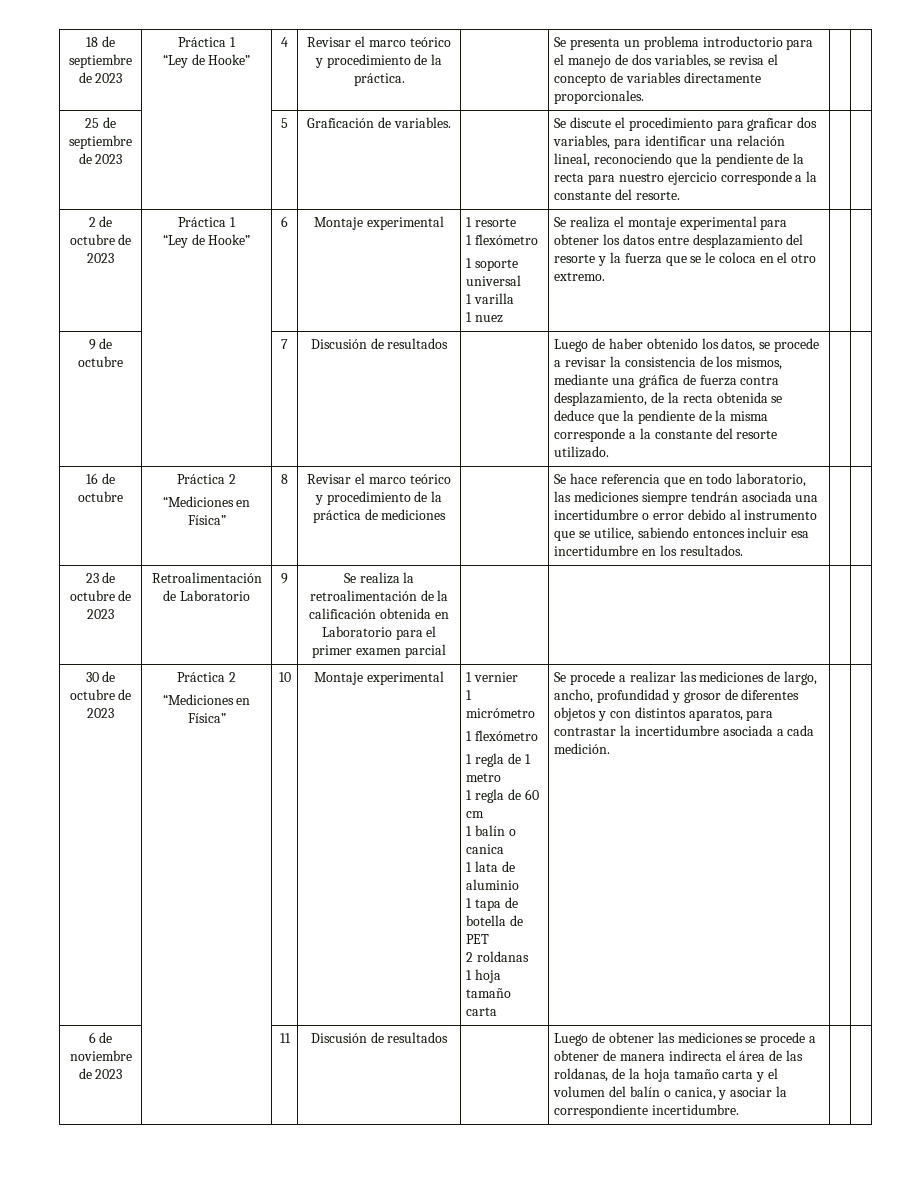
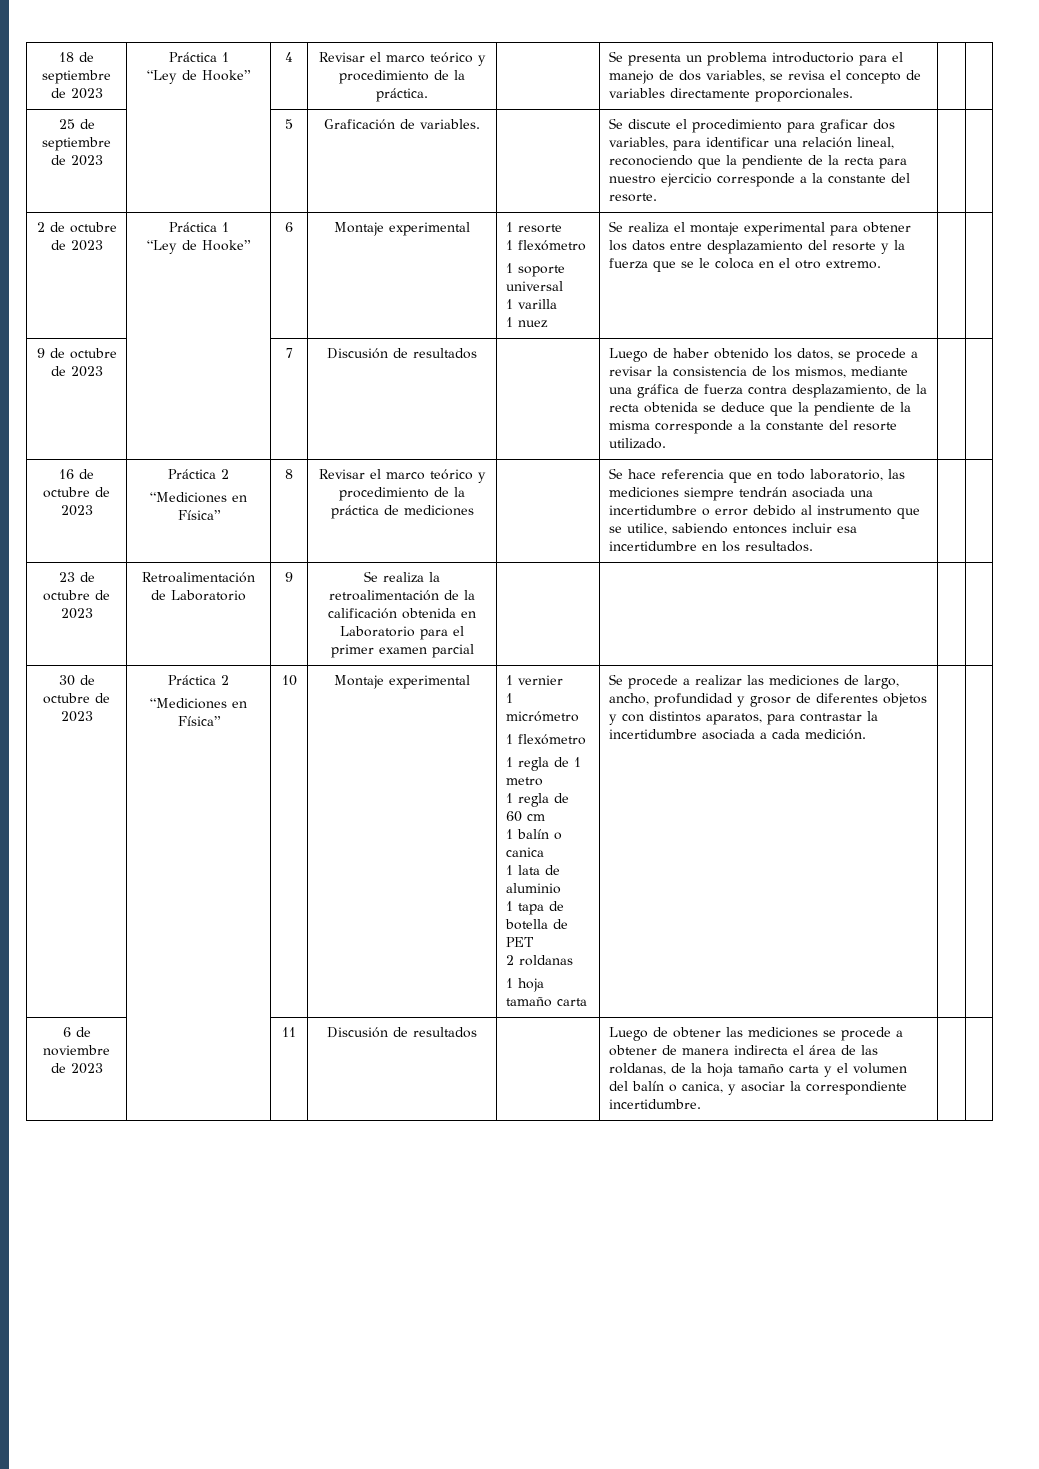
(123, 361) none -> [50,366,103,377] de 2023
(123, 496) none -> [95,487,110,497] [60,505,93,516] de 2023

